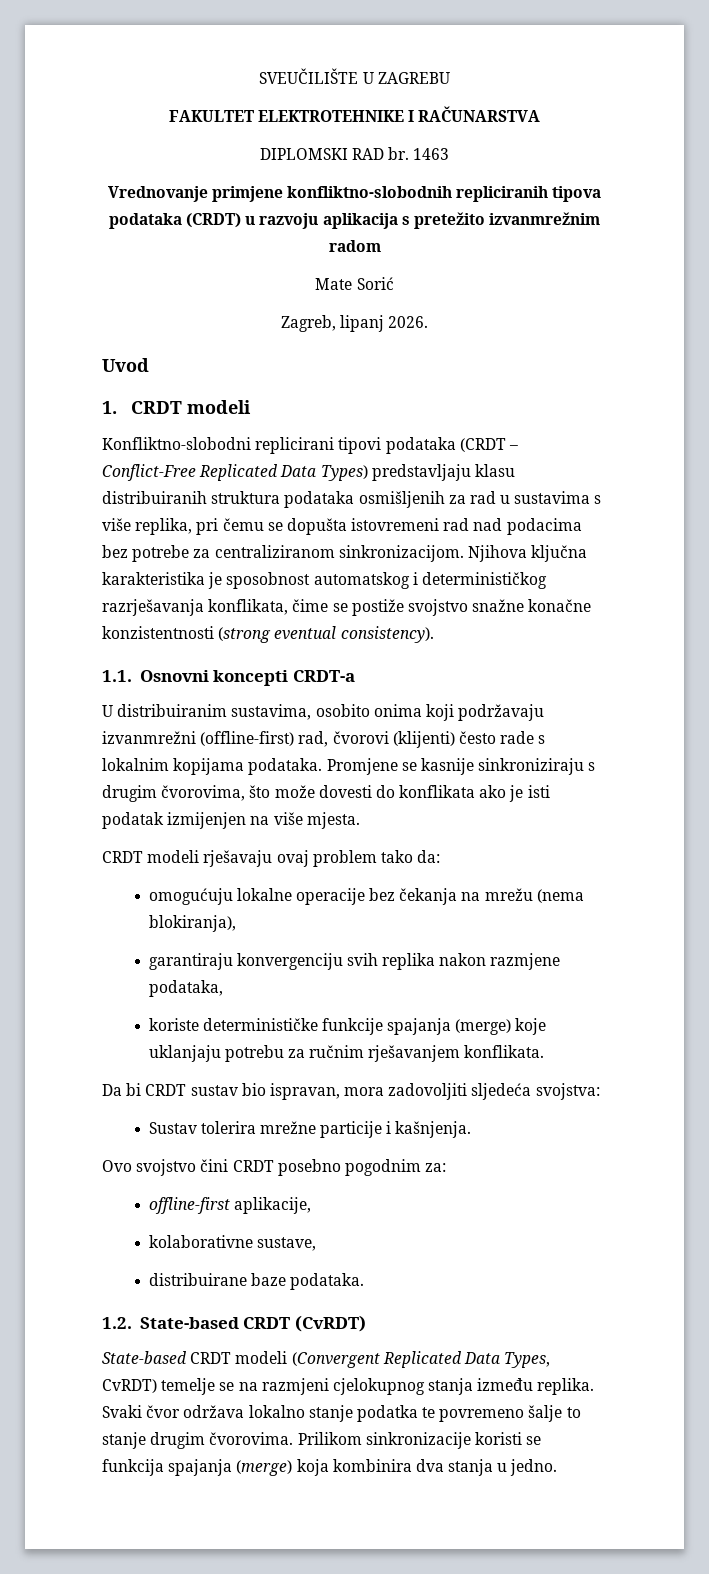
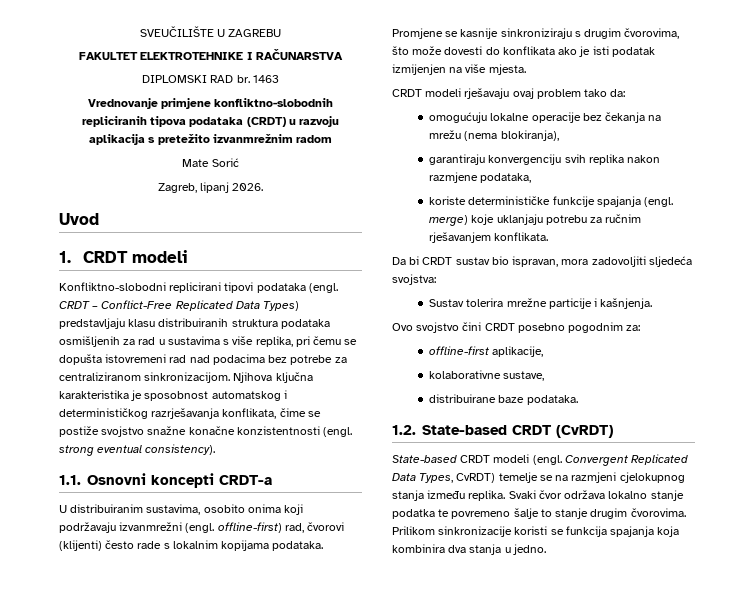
[459,438,506,452] (CRDT -> [308,283,338,293] [59,301,90,309] (engl. CRDT
[218,627,272,643] (strong -> [323,427,353,437] [59,445,94,456] (engl. strong
[200,731,295,746] (offline-first) -> [185,522,282,533] (engl. offline-first)
[455,1019,512,1035] (merge) -> [644,197,674,207] [429,215,469,226] (engl. merge)
[291,1352,380,1368] (Convergent -> [532,455,628,466] (engl. Convergent
[236,1460,293,1476] (merge) -> (655, 531) none

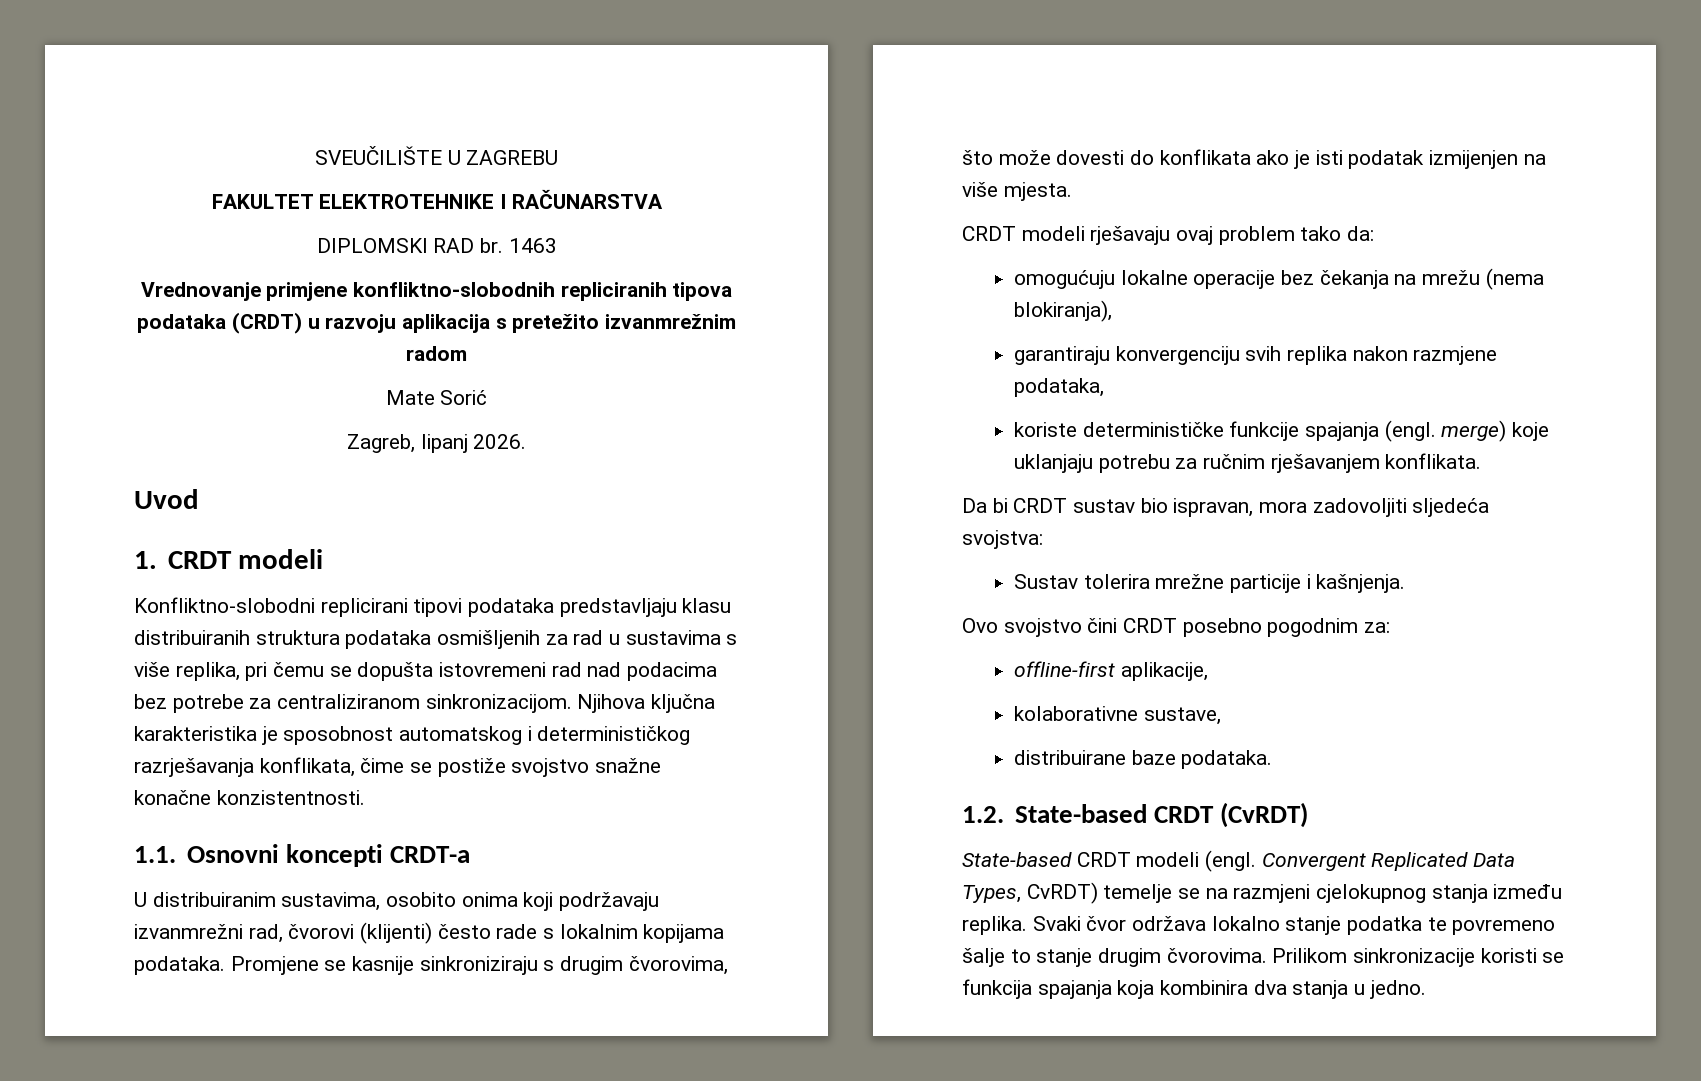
[308,283,338,293] [59,300,300,311] (engl. CRDT – Conflict-Free Replicated Data Types) -> (555, 607) none
[236,426,353,437] [59,444,216,456] konzistentnosti (engl. strong eventual consistency). -> [216,790,365,805] konzistentnosti.
[185,522,282,533] (engl. offline-first) -> (243, 931) none

